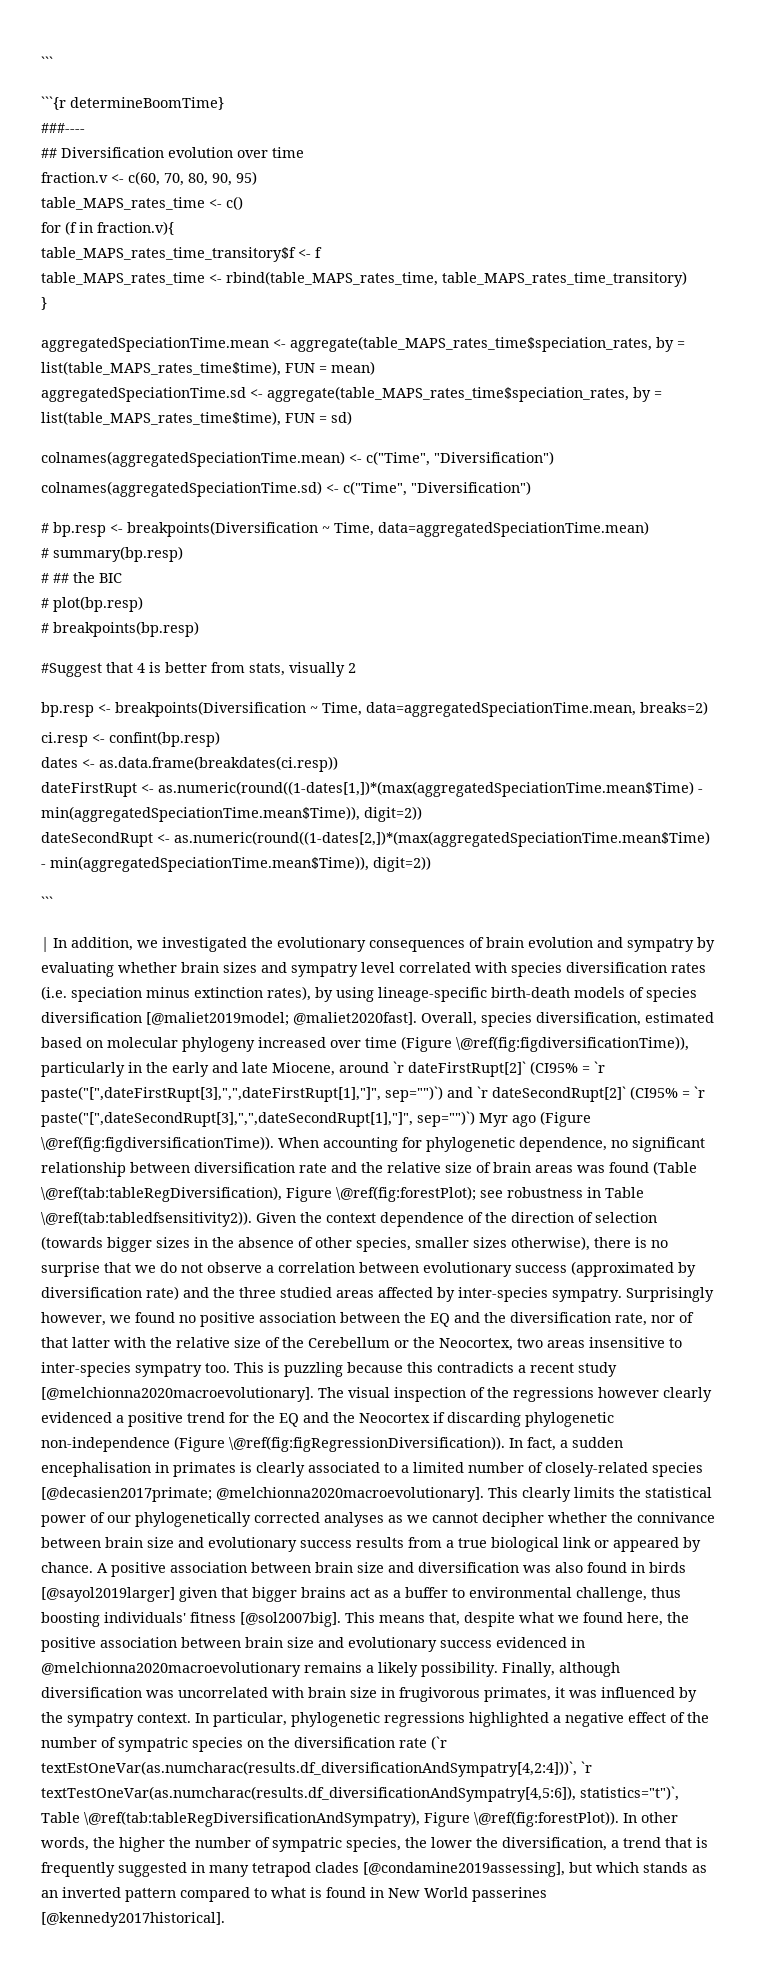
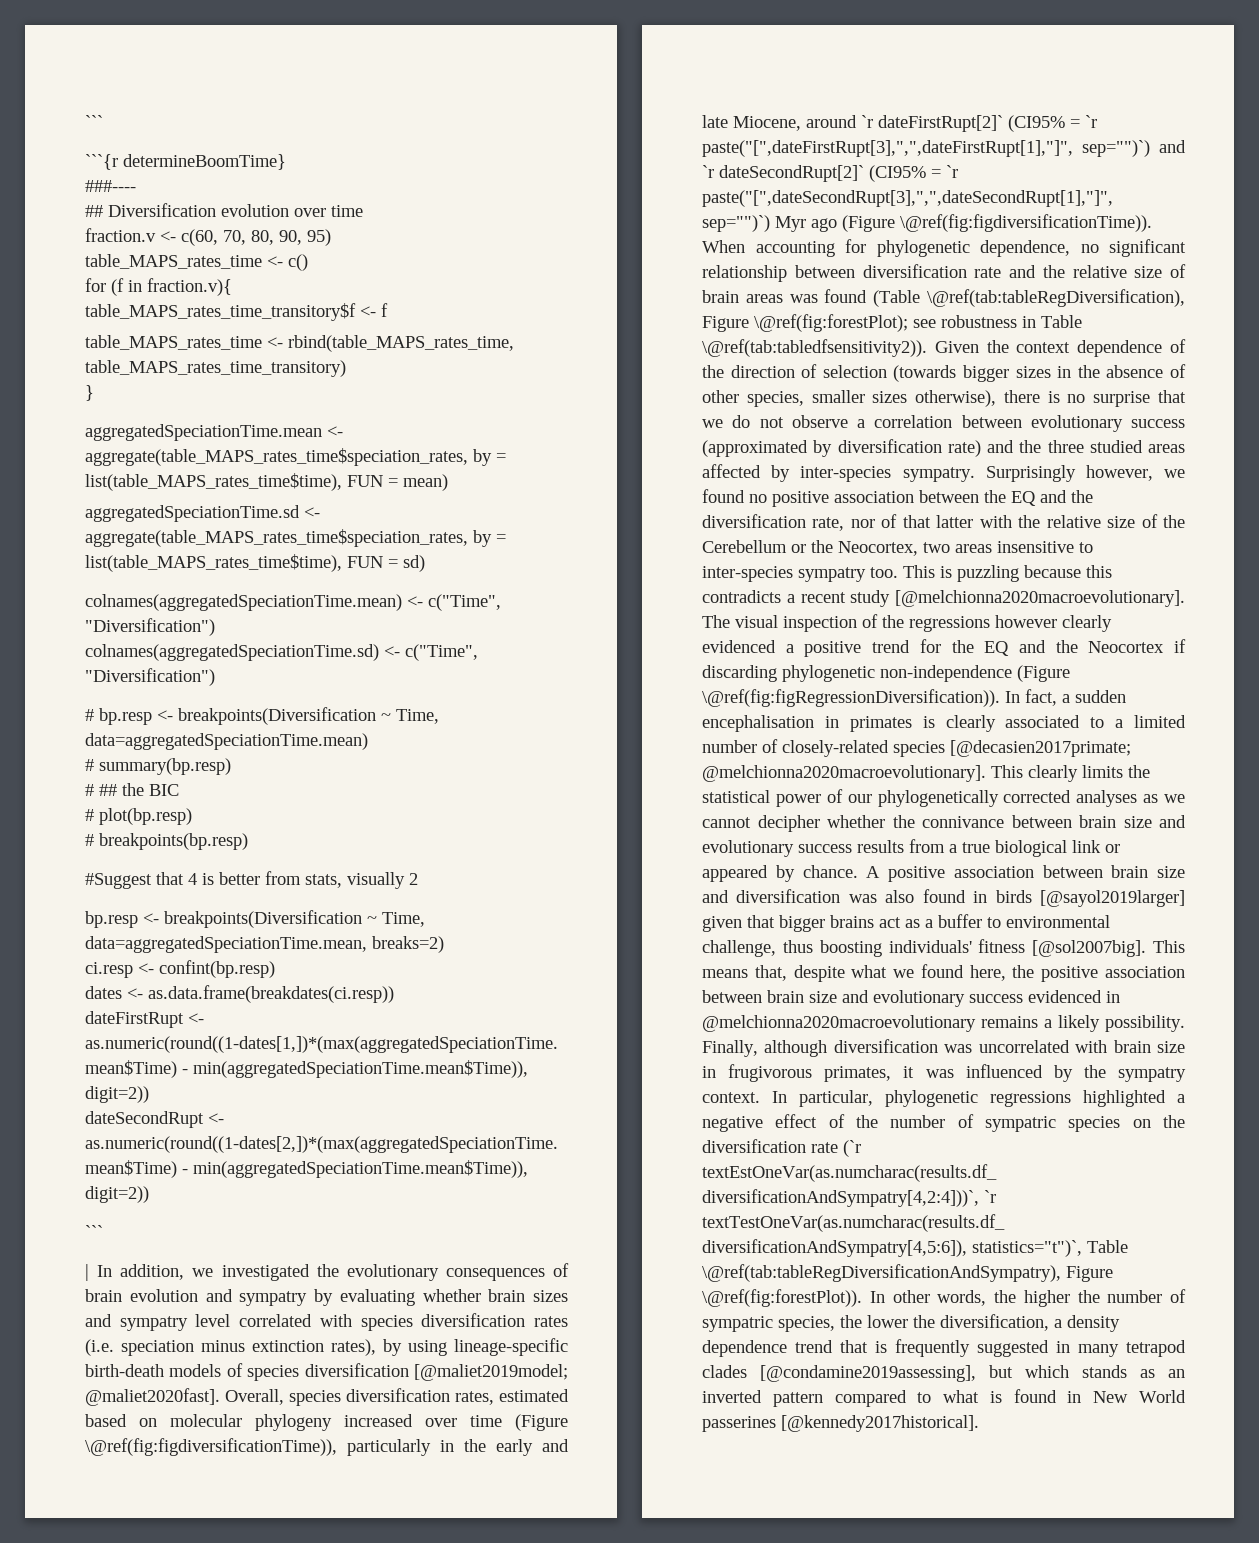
[536,1012,641,1026] diversification, -> [346,1388,494,1405] diversification rates,
(619, 1844) none -> [1067,1315,1120,1332] [702,1340,787,1357] density dependence

